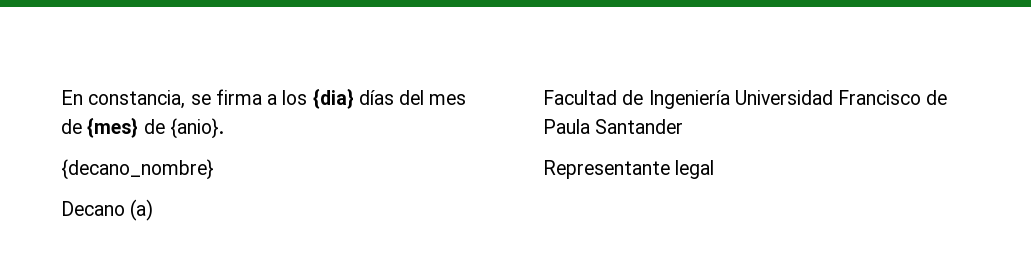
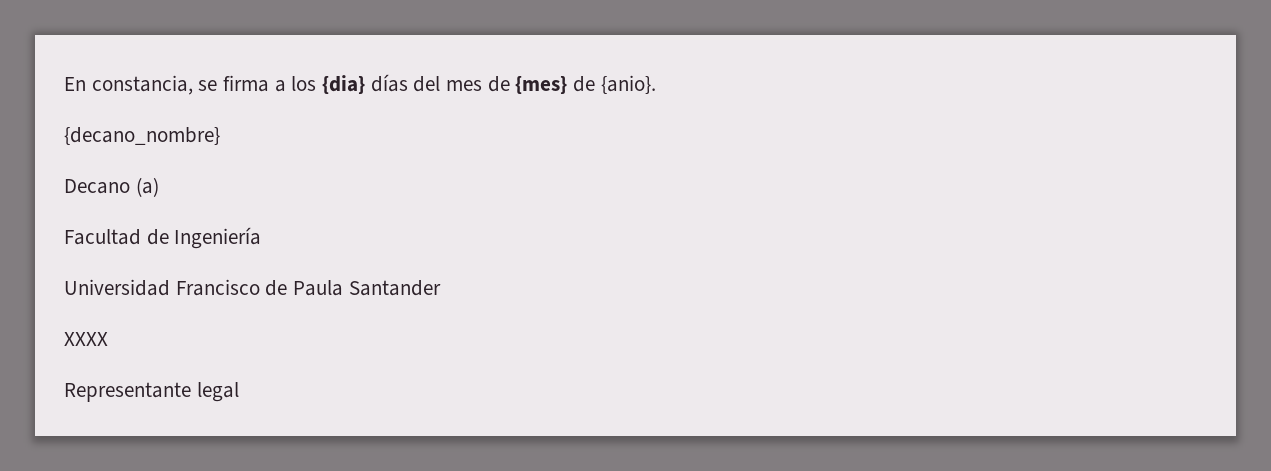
(730, 99) none -> (262, 238) //
(684, 126) none -> [64,332,108,346] // XXXX

